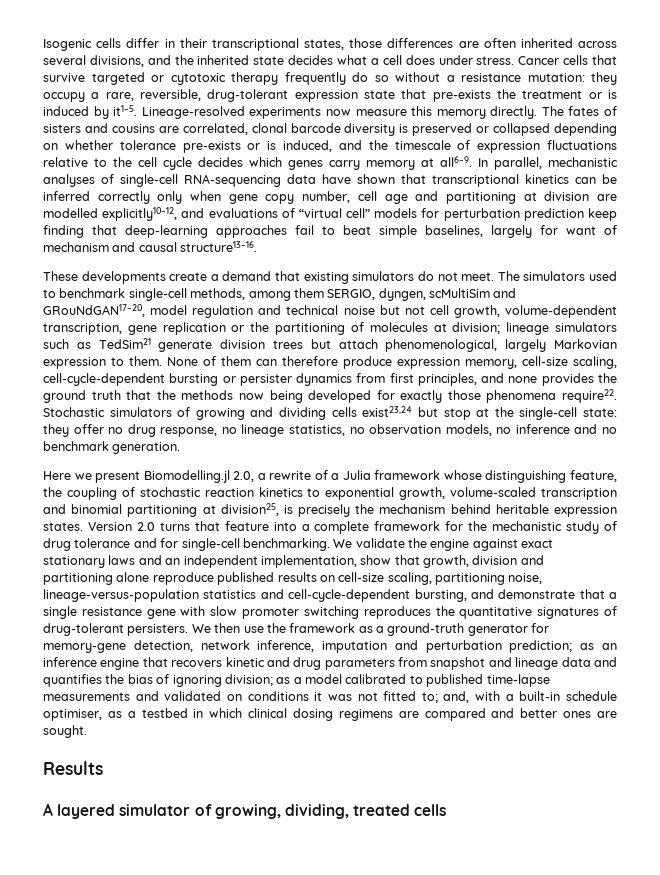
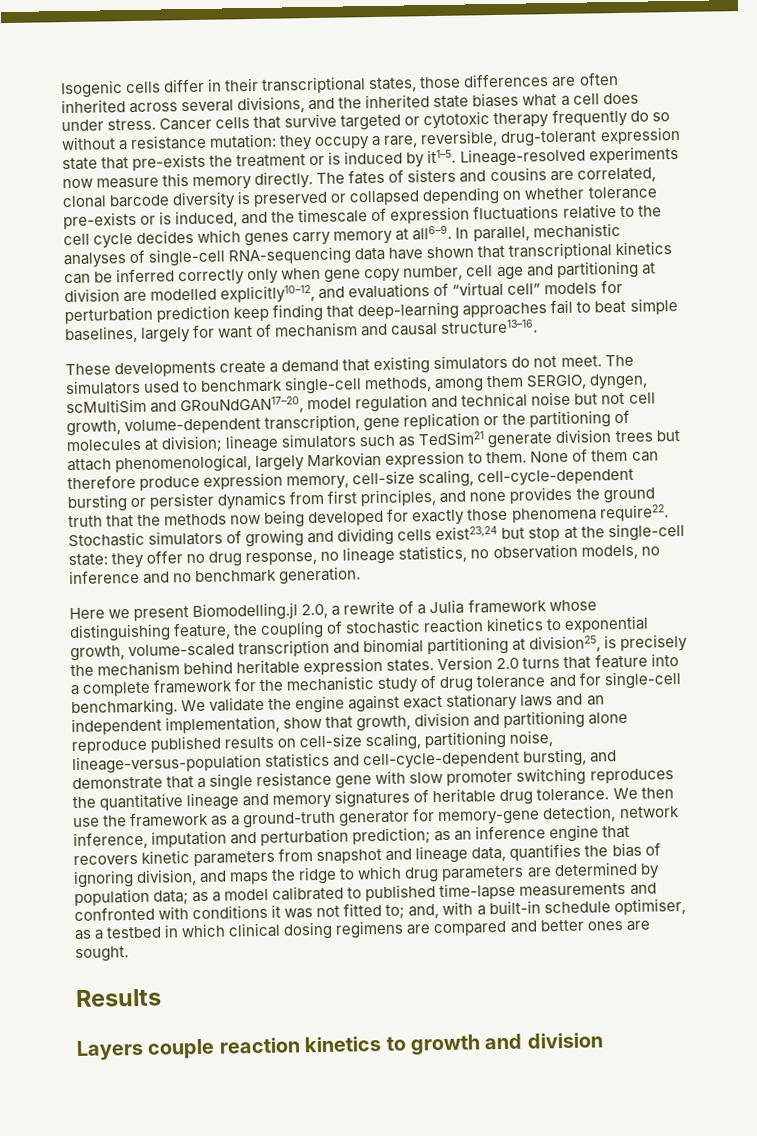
[288,55,334,65] decides -> [472,92,520,108] biases
[537,606,617,619] [43,623,189,636] signatures of drug-tolerant persisters. -> [186,788,610,811] lineage and memory signatures of heritable drug tolerance.
[266,657,322,670] and drug -> (191, 857) none
[561,657,617,667] data and -> [471,846,507,862] data,
[224,674,273,686] division; -> [136,861,660,887] [74,888,190,907] division, and maps the ridge to which drug parameters are determined by population data;
[164,691,242,701] validated on -> [74,906,190,922] confronted with
[43,803,447,819] A layered simulator of growing, dividing, treated cells -> [76,1032,603,1062] Layers couple reaction kinetics to growth and division

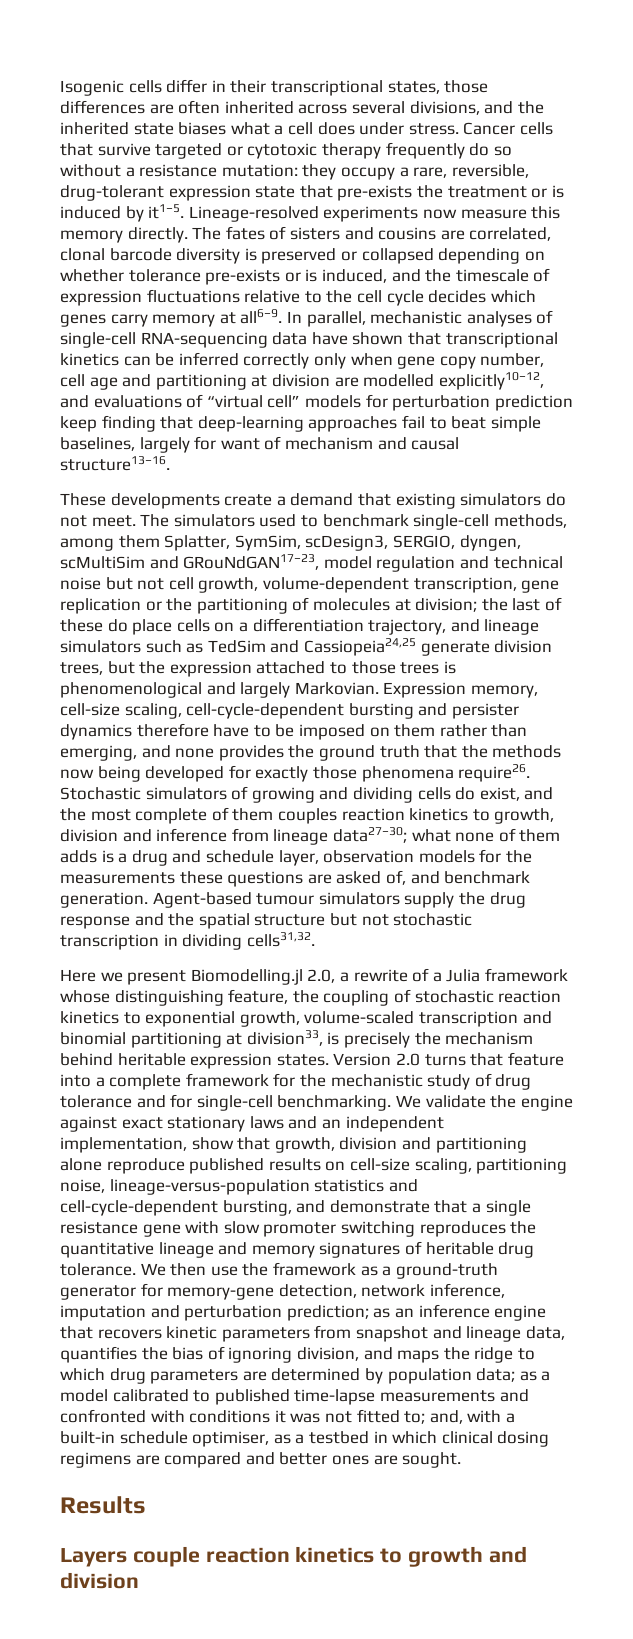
(525, 381) none -> [164,535,389,551] Splatter, SymSim, scDesign3,
[180,396,305,415] GRouNdGAN17–20, -> [183,554,320,570] GRouNdGAN17–23,
[225,429,680,453] [67,448,659,474] [67,472,284,491] lineage simulators such as TedSim21 generate division trees but attach phenomenological, largely Markovian expression to them. None of them can therefore produce expression -> [481,597,562,611] [60,618,540,635] [60,638,553,656] [60,661,456,677] [60,682,467,698] the last of these do place cells on a differentiation trajectory, and lineage simulators such as TedSim and Cassiopeia24,25 generate division trees, but the expression attached to those trees is phenomenological and largely Markovian. Expression
[130,497,147,508] or -> [418,703,448,716] and
[289,489,437,507] from first principles, -> [136,723,528,740] [60,745,137,761] therefore have to be imposed on them rather than emerging,
[599,504,669,522] require22. -> [458,764,531,782] require26.
[435,522,685,542] [68,543,660,569] [69,566,362,585] exist23,24 but stop at the single-cell state: they offer no drug response, no lineage statistics, no observation models, no inference and no benchmark generation. -> [455,787,554,801] [60,807,555,824] [60,827,561,845] [60,849,532,866] [60,870,531,887] [60,892,526,908] [60,913,473,929] [60,932,315,950] do exist, and the most complete of them couples reaction kinetics to growth, division and inference from lineage data27–30; what none of them adds is a drug and schedule layer, observation models for the measurements these questions are asked of, and benchmark generation. Agent-based tumour simulators supply the drug response and the spatial structure but not stochastic transcription in dividing cells31,32.
[529,635,602,653] division25, -> [246,1030,323,1046] division33,

